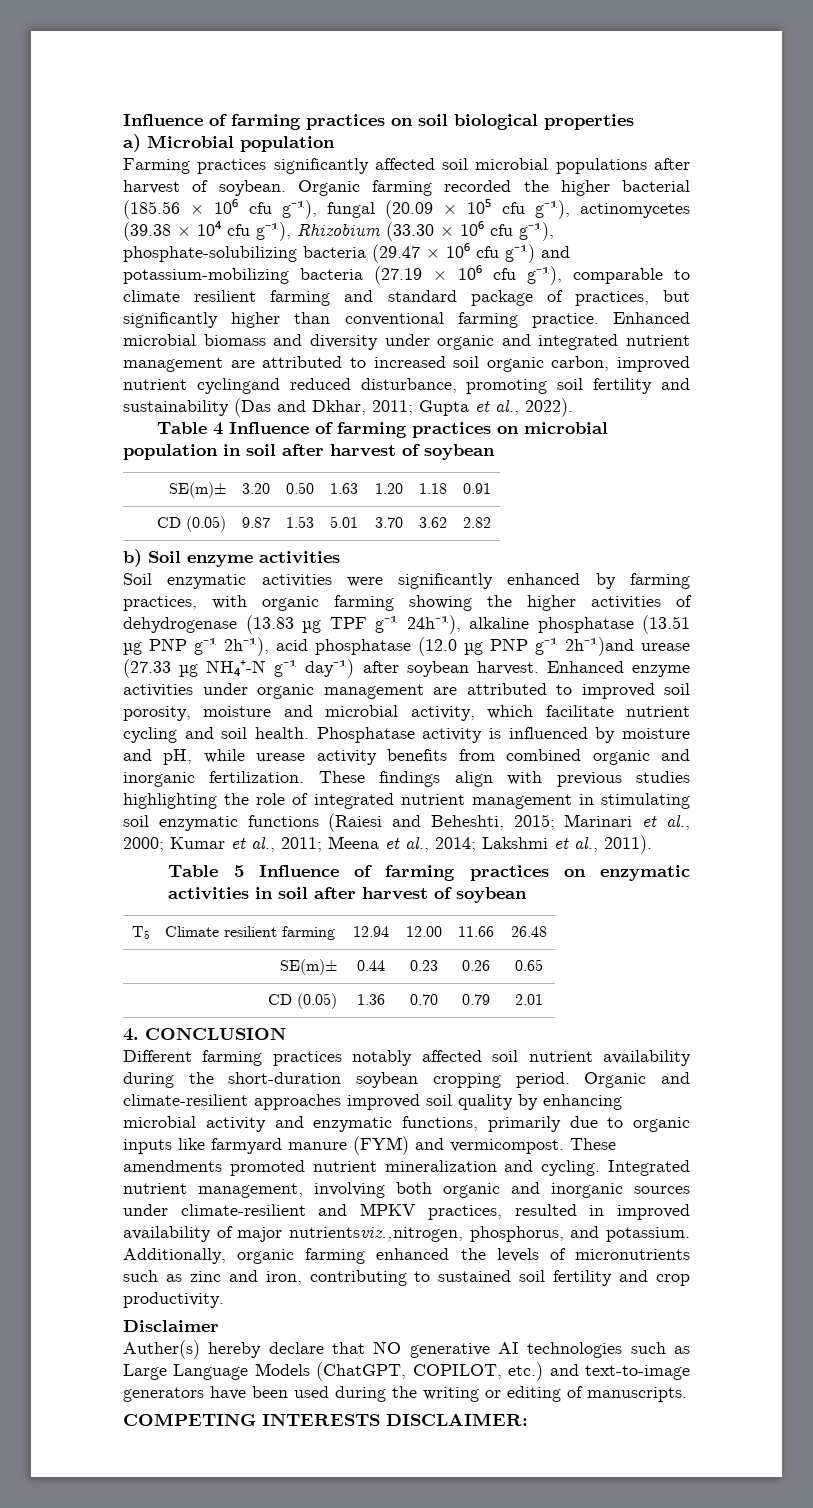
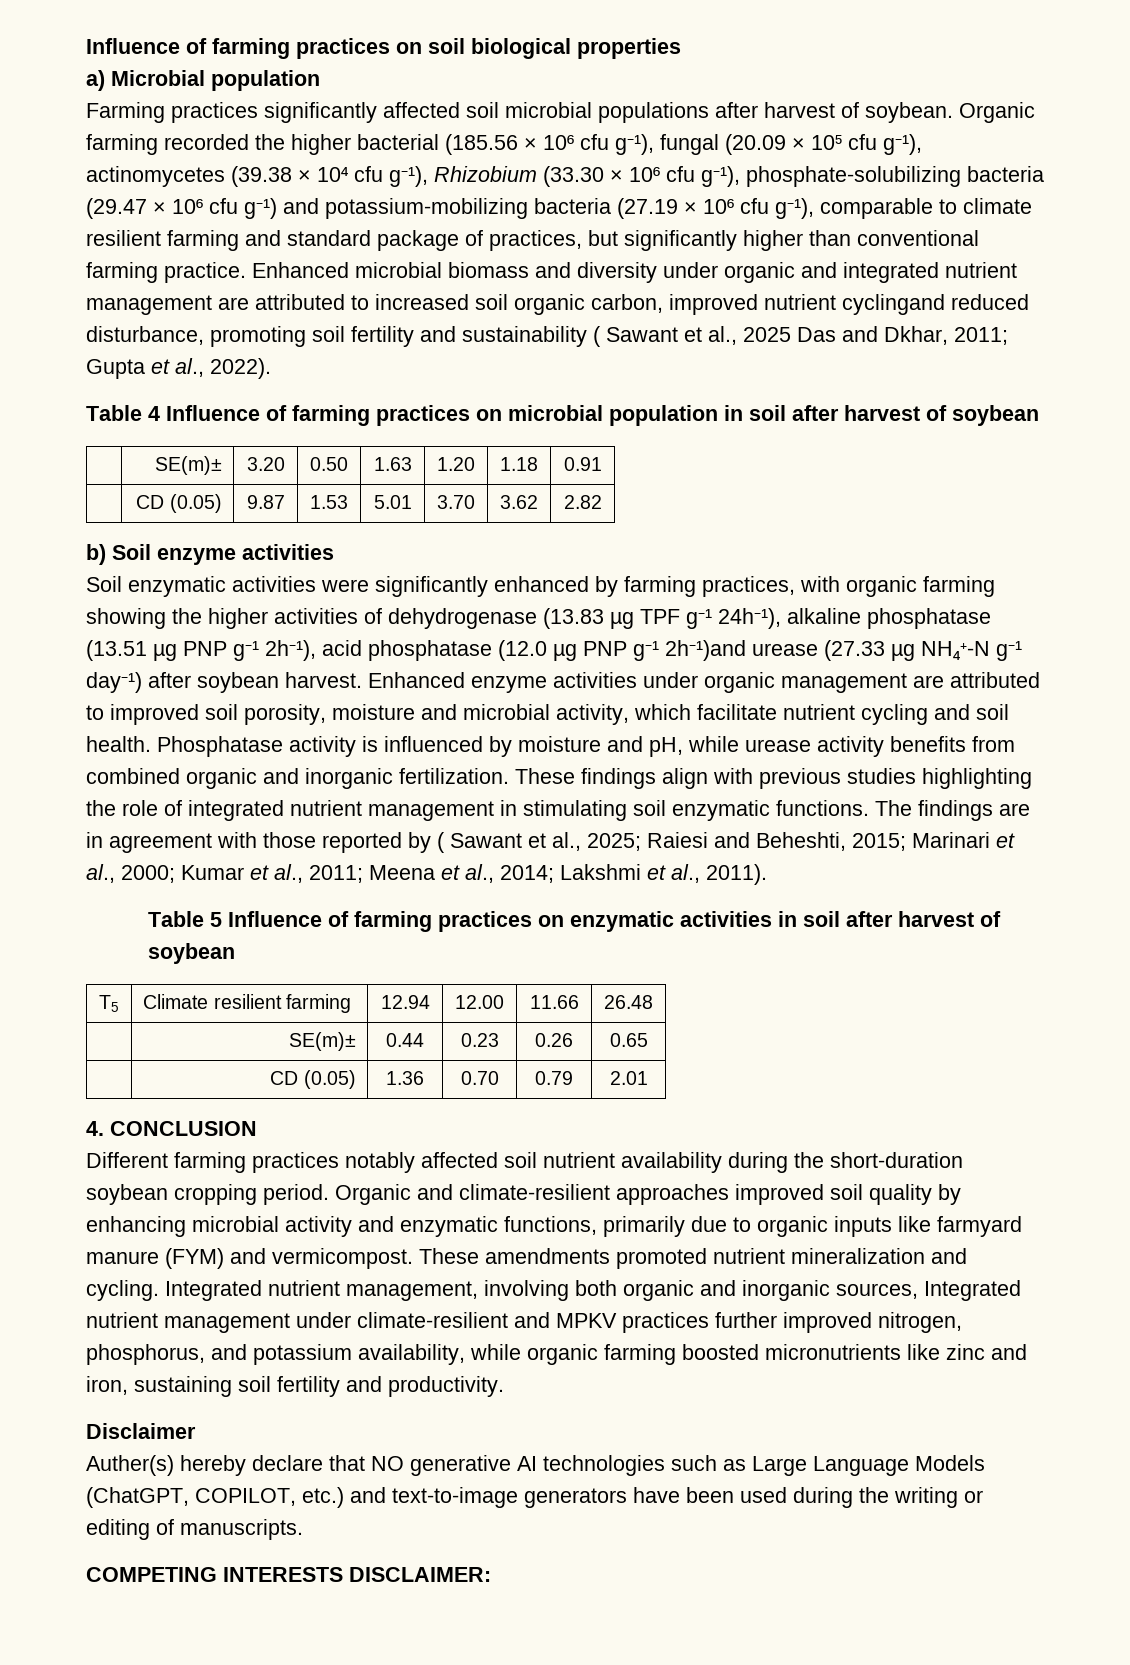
[234,398,271,417] (Das -> [593,326,836,347] ( Sawant et al., 2025 Das
[247,813,383,832] functions (Raiesi -> [776,800,1030,821] [86,832,708,853] functions. The findings are in agreement with those reported by ( Sawant et al., 2025; Raiesi
[634,1186,690,1194] [123,1203,690,1220] [123,1226,690,1242] [123,1248,691,1264] [123,1270,691,1286] sources under climate-resilient and MPKV practices, resulted in improved availability of major nutrientsviz.,nitrogen, phosphorus, and potassium. Additionally, organic farming enhanced the levels of micronutrients such as zinc and iron, contributing to sustained soil fertility and crop -> [836,1280,1021,1301] [86,1312,962,1333] [86,1344,1027,1365] [86,1376,382,1397] sources, Integrated nutrient management under climate-resilient and MPKV practices further improved nitrogen, phosphorus, and potassium availability, while organic farming boosted micronutrients like zinc and iron, sustaining soil fertility and

